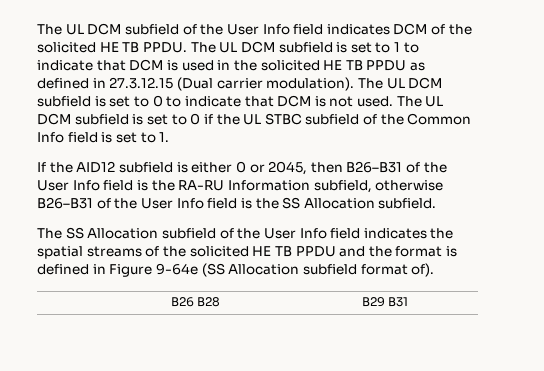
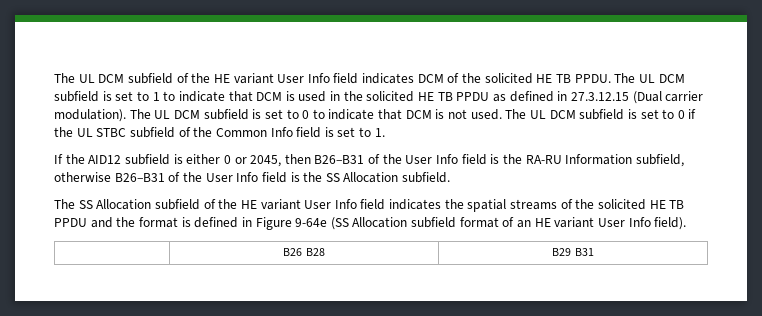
(224, 29) none -> [213,73,274,84] HE variant
(261, 233) none -> [240,199,301,210] HE variant
[411,263,435,277] of). -> [502,217,687,230] of an HE variant User Info field).

